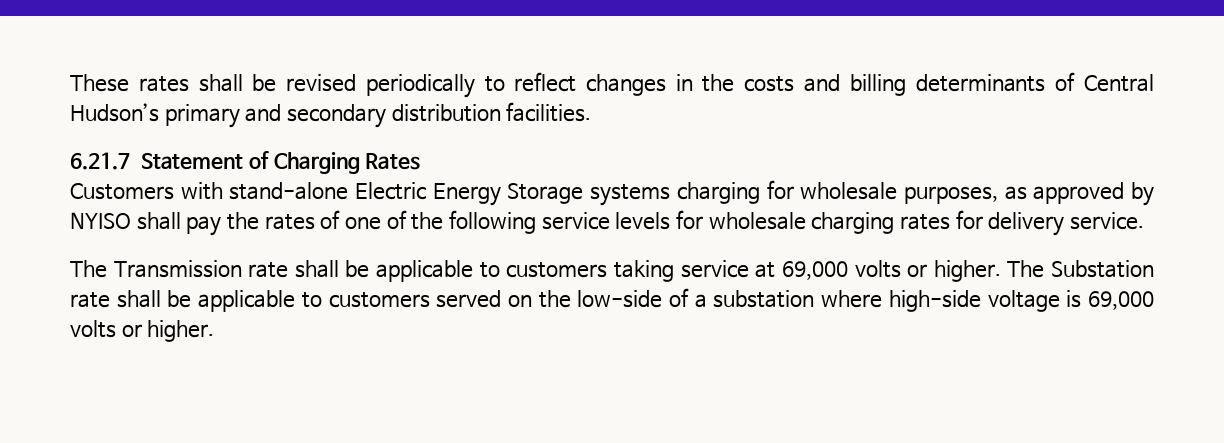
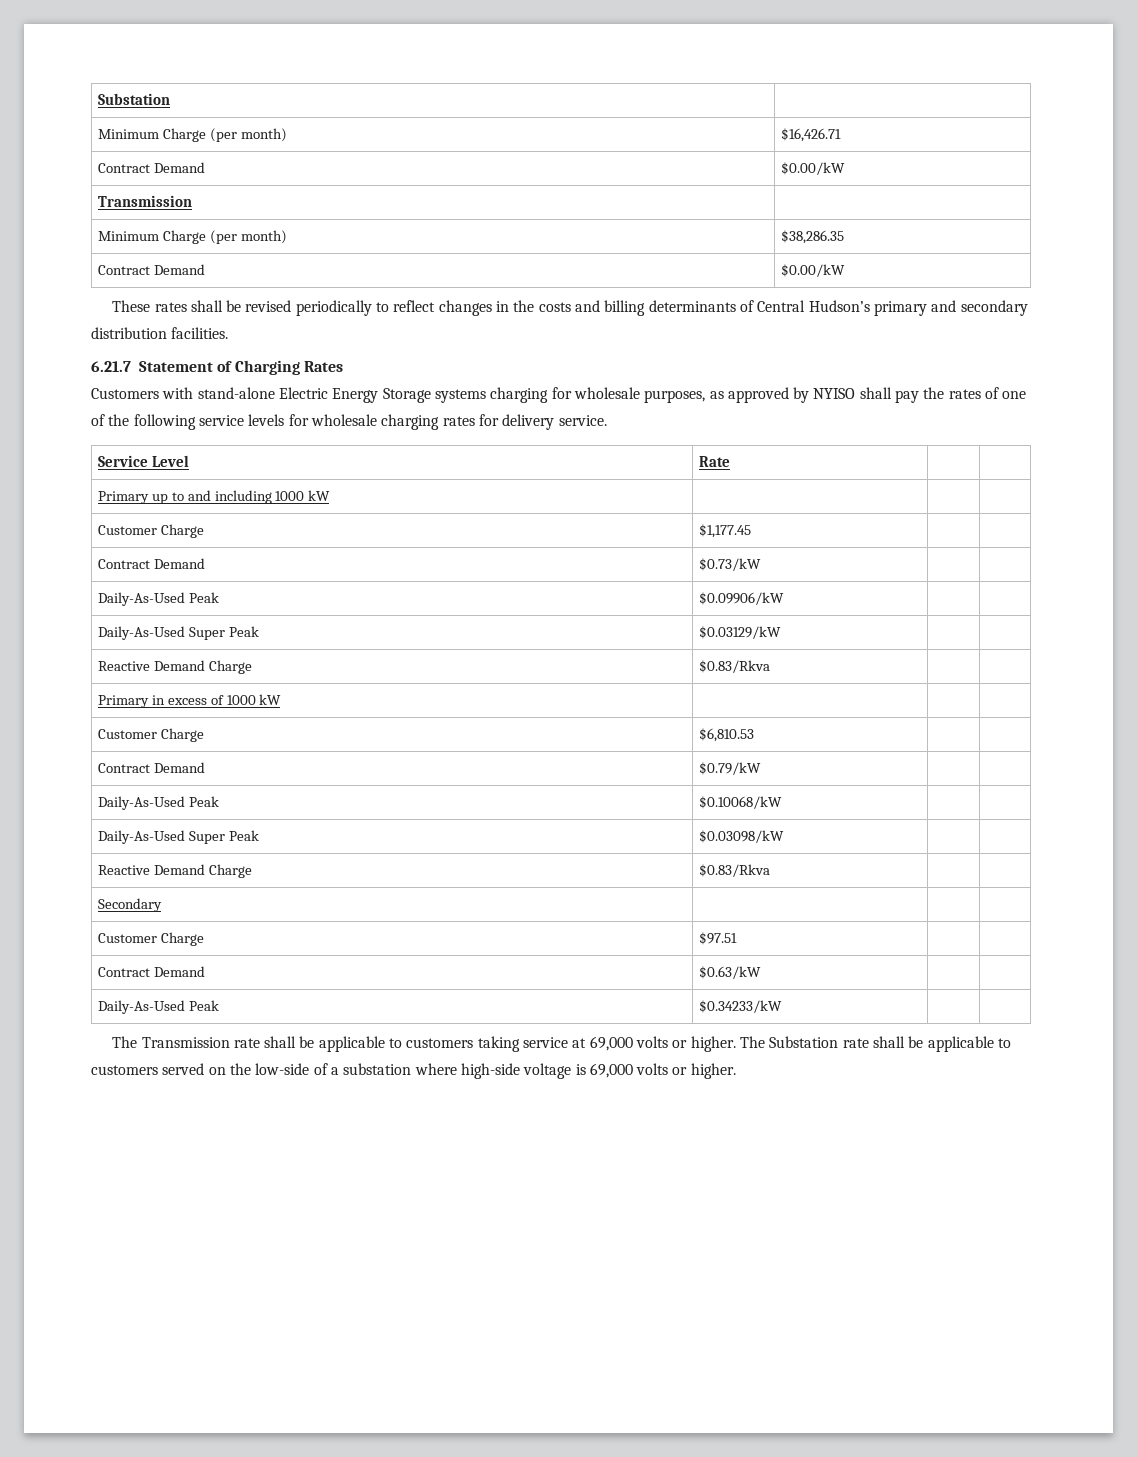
(70, 83) none -> [97,93,170,105] [97,128,287,142] [780,128,841,142] [97,162,205,173] [780,162,845,175] [97,195,192,207] [97,230,287,244] [780,230,844,244] [97,264,205,275] [780,264,845,277] Substation | // Minimum Charge (per month) | $16,426.71 // Contract Demand | $0.00/kW // Transmission | // Minimum Charge (per month) | $38,286.35 // Contract Demand | $0.00/kW //
(1145, 221) none -> [97,455,189,467] [698,456,730,467] [97,490,331,504] [97,524,204,538] [698,524,751,538] [97,558,205,569] [698,558,761,571] [97,592,219,606] [698,592,784,605] [97,626,259,640] [698,626,781,639] [97,660,252,674] [698,660,770,673] [97,694,282,708] [97,728,204,742] [698,728,754,742] [97,762,205,773] [698,762,761,775] [97,796,219,810] [698,796,782,809] [97,830,259,844] [698,830,784,843] [97,864,252,878] [698,864,770,877] [97,898,162,912] [97,932,204,946] [698,932,737,945] [97,966,205,977] [698,966,761,979] [97,1000,219,1014] [698,1000,782,1013] // Service Level | Rate | | // Primary up to and including 1000 kW | | | // Customer Charge | $1,177.45 | | // Contract Demand | $0.73/kW | | // Daily-As-Used Peak | $0.09906/kW | | // Daily-As-Used Super Peak | $0.03129/kW | | // Reactive Demand Charge | $0.83/Rkva | | // Primary in excess of 1000 kW | | | // Customer Charge | $6,810.53 | | // Contract Demand | $0.79/kW | | // Daily-As-Used Peak | $0.10068/kW | | // Daily-As-Used Super Peak | $0.03098/kW | | // Reactive Demand Charge | $0.83/Rkva | | // Secondary | | | // Customer Charge | $97.51 | | // Contract Demand | $0.63/kW | | // Daily-As-Used Peak | $0.34233/kW | |

